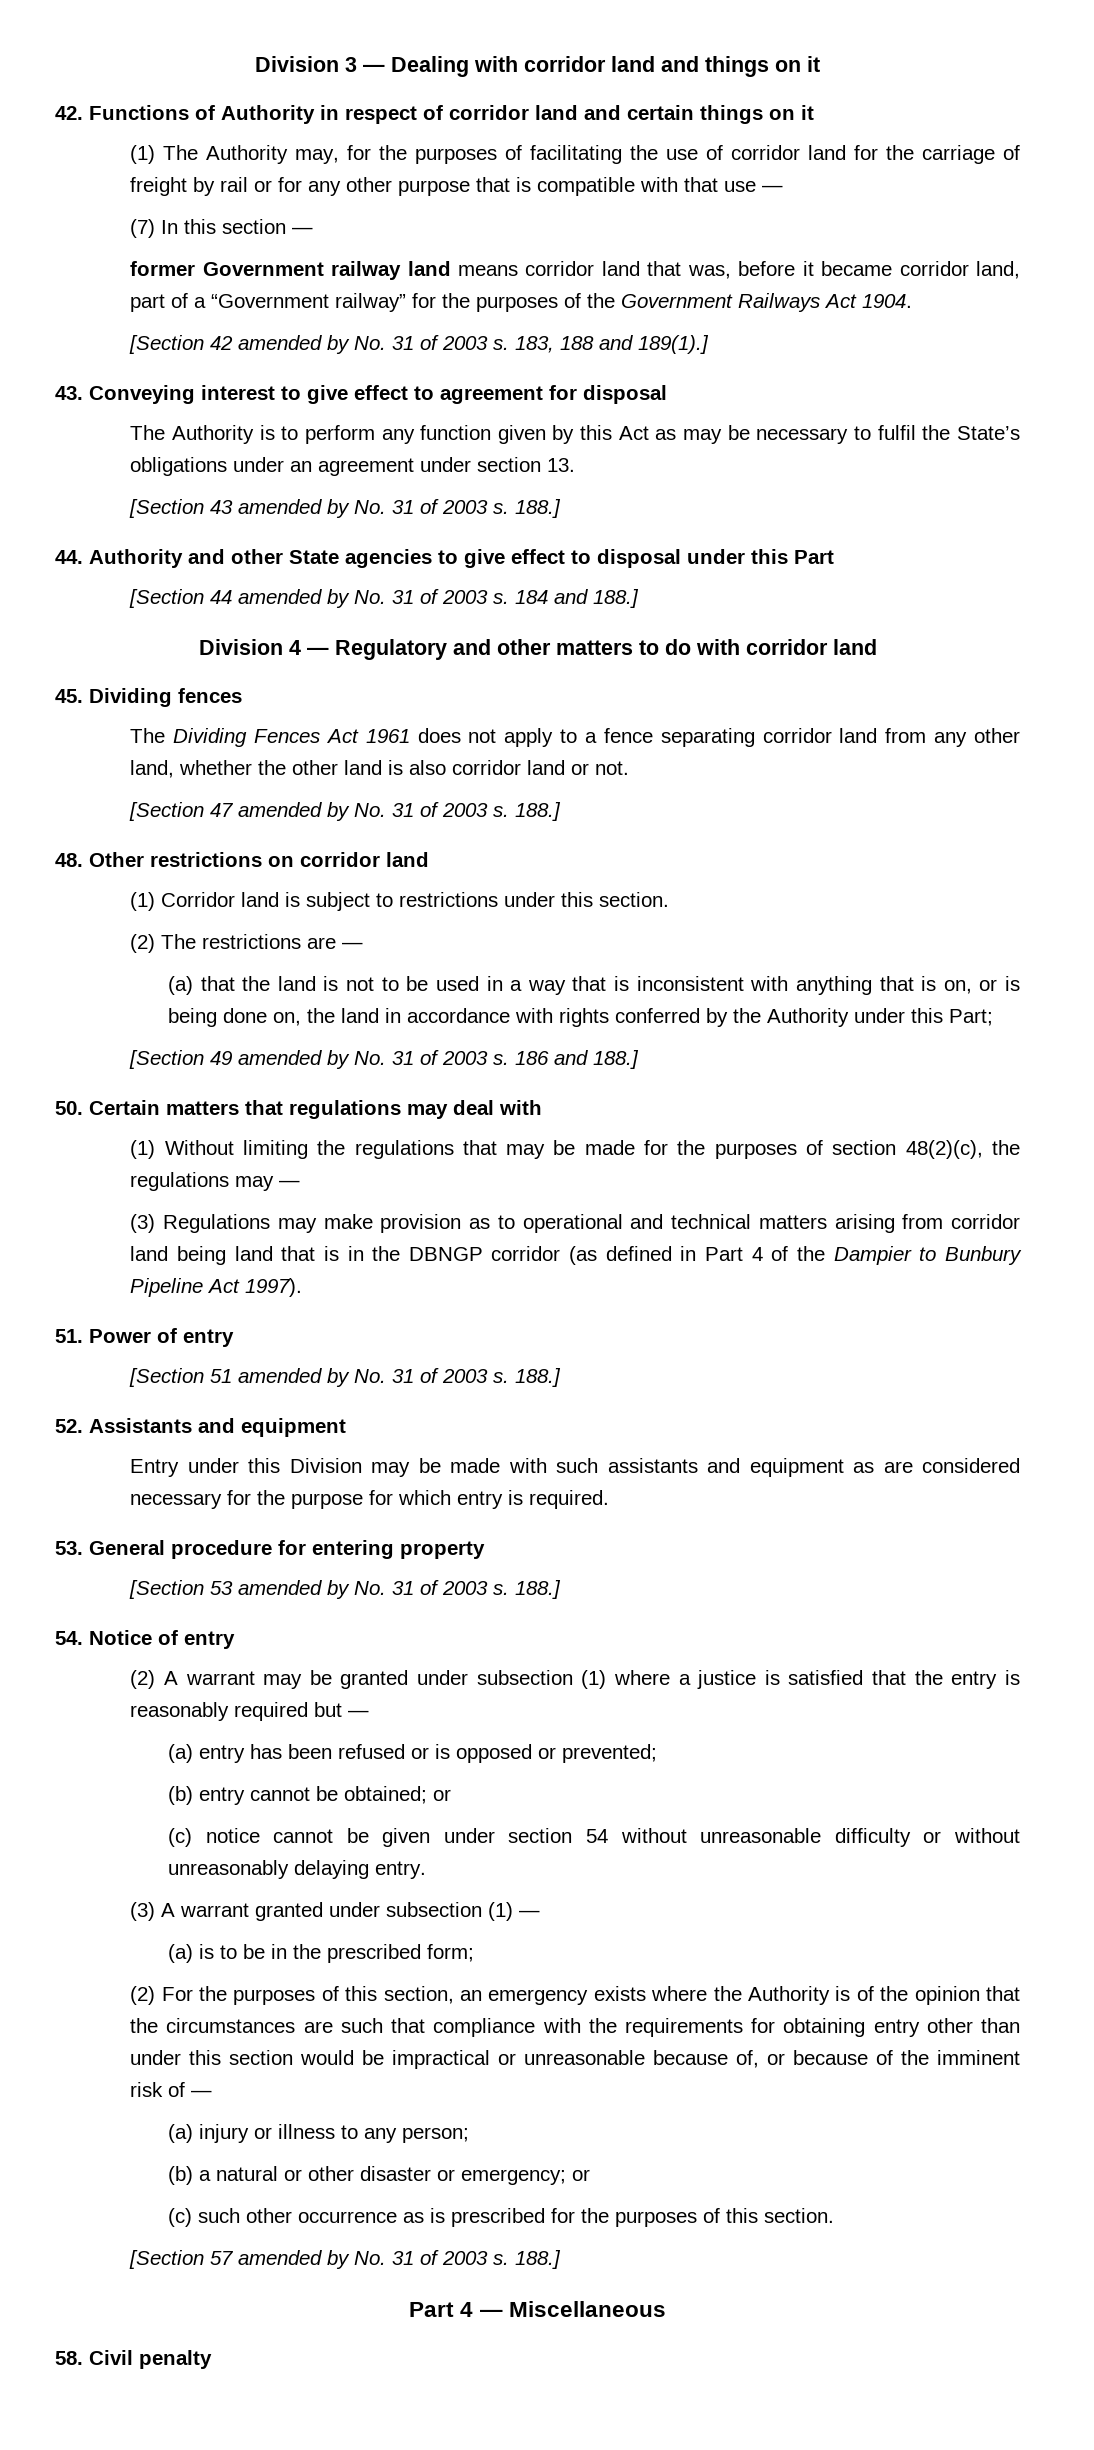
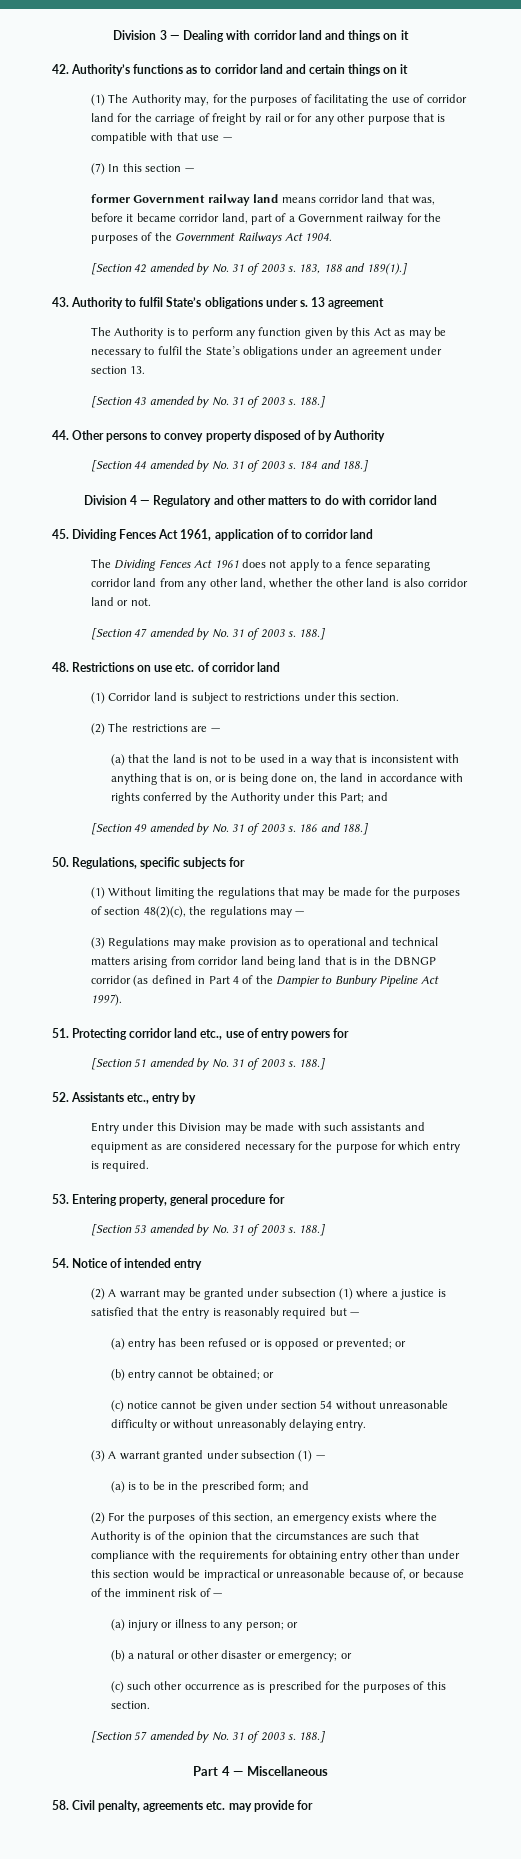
[89,105,443,124] Functions of Authority in respect of -> [71,64,212,76] Authority’s functions as to
[211,293,407,312] “Government railway” -> [298,213,404,225] Government railway
[89,385,667,404] Conveying interest to give effect to agreement for disposal -> [71,297,384,309] Authority to fulfil State’s obligations under s. 13 agreement
[89,549,834,568] Authority and other State agencies to give effect to disposal under this Part -> [72,430,385,442] Other persons to convey property disposed of by Authority
[178,688,242,703] fences -> [119,529,373,541] Fences Act 1961, application of to corridor land
[89,852,294,867] Other restrictions on -> [72,662,210,672] Restrictions on use etc. of
(993, 1017) none -> [367,792,388,801] and
[89,1100,542,1119] Certain matters that regulations may deal with -> [72,857,246,869] Regulations, specific subjects for
[89,1328,234,1347] Power of entry -> [72,1028,349,1040] Protecting corridor land etc., use of entry powers for
[198,1418,346,1437] and equipment -> [127,1092,197,1104] etc., entry by
[89,1540,165,1555] General -> [72,1194,209,1206] Entering property, general
[312,1540,485,1559] entering property -> (285, 1199) none
(178, 1637) none -> [124,1258,172,1268] intended
(657, 1753) none -> [395,1341,407,1347] or
(474, 1953) none -> [288,1481,309,1490] and
(469, 2135) none -> [287,1622,299,1628] or
[139,2350,212,2369] penalty -> [98,1800,313,1812] penalty, agreements etc. may provide for

